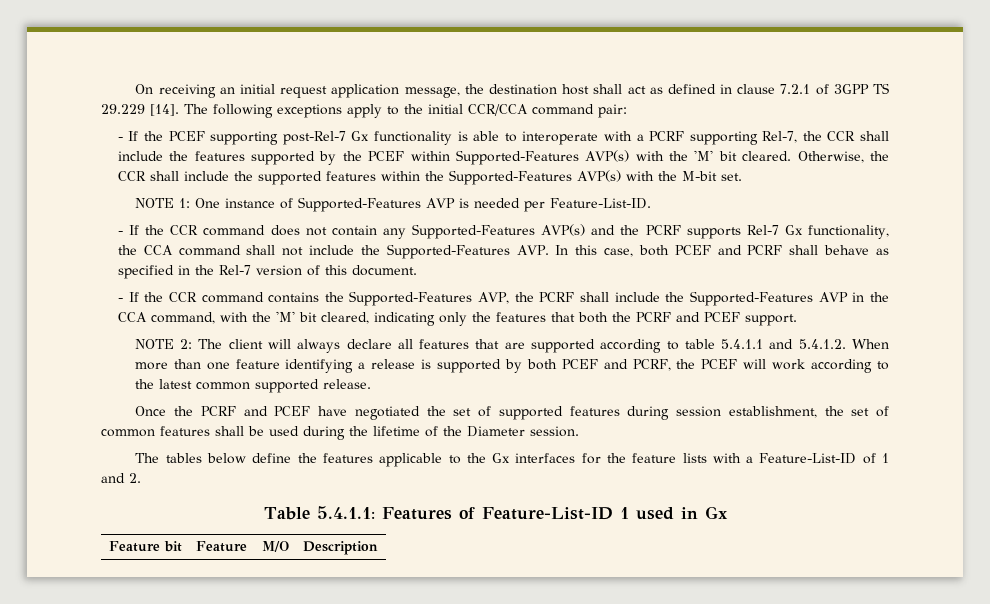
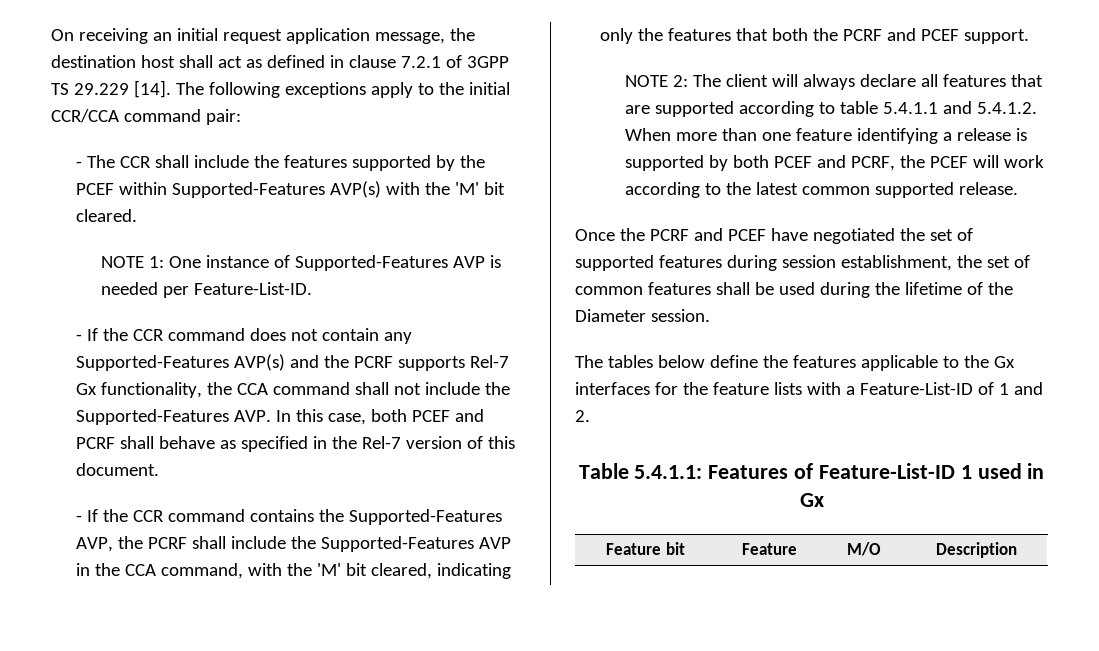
[128,131,822,145] If the PCEF supporting post-Rel-7 Gx functionality is able to interoperate with a PCRF supporting Rel-7, the -> [86,155,115,168] The
[797,151,889,163] [117,170,742,185] Otherwise, the CCR shall include the supported features within the Supported-Features AVP(s) with the M-bit set. -> (137, 215) none

